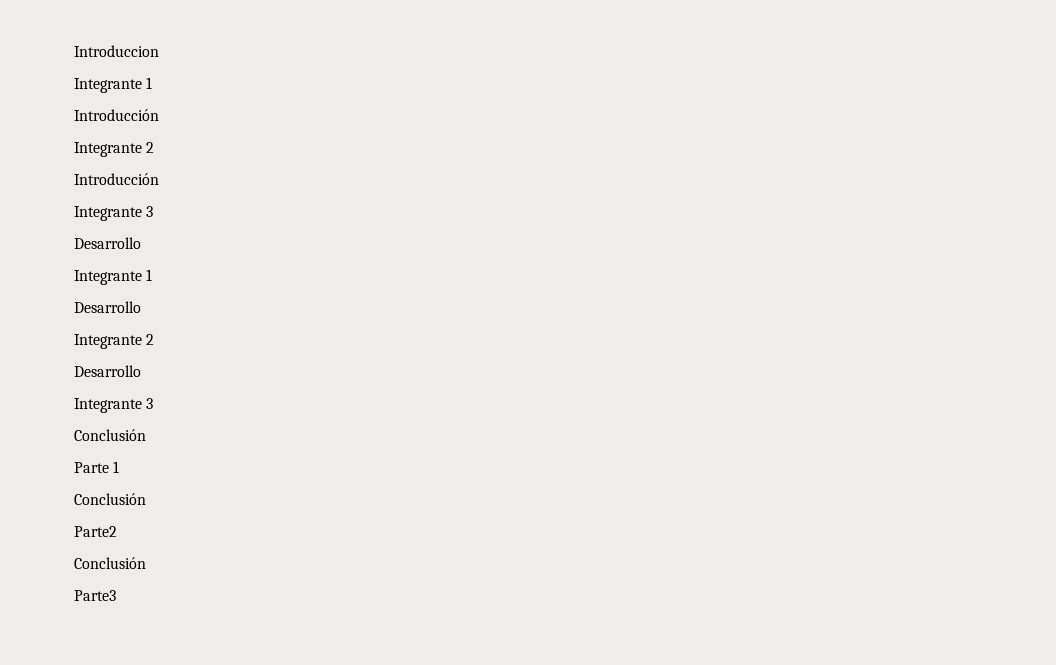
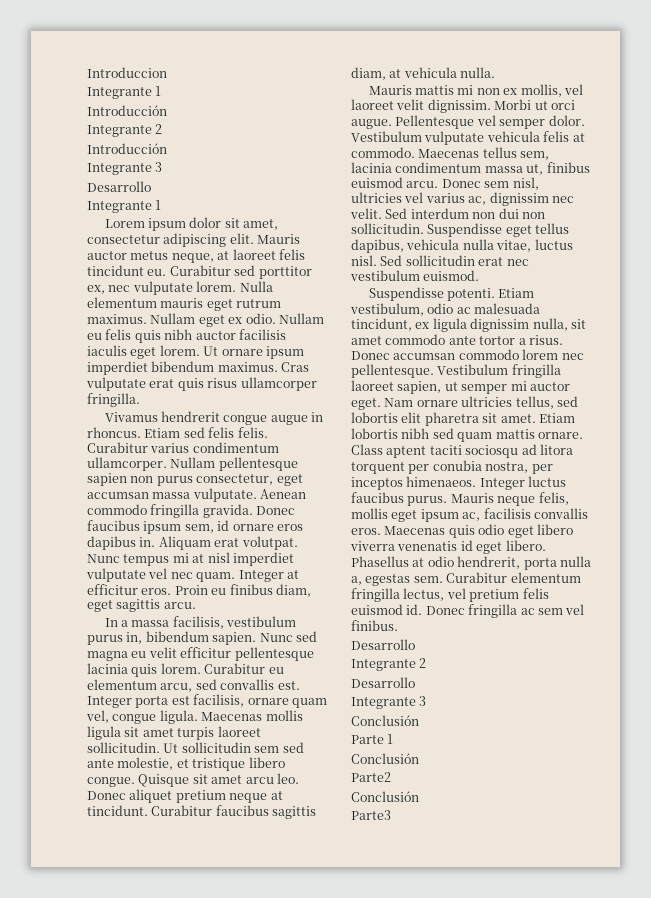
(153, 275) none -> [104,217,279,231] [87,233,301,247] [87,249,305,263] [87,265,312,279] [87,281,273,295] [87,297,282,311] [87,313,324,327] [87,329,286,343] [87,345,304,359] [87,361,310,375] [86,377,317,391] [87,393,140,407] [104,411,324,425] [87,427,268,438] [87,442,279,453] [87,457,298,471] [87,473,303,486] [87,488,307,502] [87,504,296,518] [87,520,303,534] [87,536,298,550] [87,552,294,566] [86,568,299,582] [87,584,311,597] [87,599,196,612] [104,616,297,629] [87,631,317,645] [87,647,314,661] [87,663,284,677] [87,679,300,692] [87,694,327,708] [86,710,303,724] [87,726,261,740] [87,742,304,753] [87,757,285,771] [87,773,299,787] [87,789,283,803] [87,805,317,819] [351,67,496,80] [368,84,583,97] [351,99,575,113] [351,115,585,129] [351,131,585,145] [351,147,550,160] [351,162,590,175] [351,177,539,190] [351,192,574,206] [350,208,545,219] [351,223,570,237] [351,239,573,253] [351,255,529,266] [350,270,480,281] [368,287,535,301] [350,303,541,316] [351,318,586,332] [351,334,563,345] [351,349,584,360] [351,364,561,378] [351,380,570,394] [351,396,578,410] [351,412,575,426] [351,428,583,442] [351,444,573,458] [351,460,553,474] [351,476,567,490] [351,492,569,506] [351,508,588,522] [351,524,573,538] [350,540,546,554] [351,556,591,570] [351,572,581,586] [351,588,549,602] [351,604,585,618] [351,620,398,631] // Lorem ipsum dolor sit amet, consectetur adipiscing elit. Mauris auctor metus neque, at laoreet felis tincidunt eu. Curabitur sed porttitor ex, nec vulputate lorem. Nulla elementum mauris eget rutrum maximus. Nullam eget ex odio. Nullam eu felis quis nibh auctor facilisis iaculis eget lorem. Ut ornare ipsum imperdiet bibendum maximus. Cras vulputate erat quis risus ullamcorper fringilla. // Vivamus hendrerit congue augue in rhoncus. Etiam sed felis felis. Curabitur varius condimentum ullamcorper. Nullam pellentesque sapien non purus consectetur, eget accumsan massa vulputate. Aenean commodo fringilla gravida. Donec faucibus ipsum sem, id ornare eros dapibus in. Aliquam erat volutpat. Nunc tempus mi at nisl imperdiet vulputate vel nec quam. Integer at efficitur eros. Proin eu finibus diam, eget sagittis arcu. // In a massa facilisis, vestibulum purus in, bibendum sapien. Nunc sed magna eu velit efficitur pellentesque lacinia quis lorem. Curabitur eu elementum arcu, sed convallis est. Integer porta est facilisis, ornare quam vel, congue ligula. Maecenas mollis ligula sit amet turpis laoreet sollicitudin. Ut sollicitudin sem sed ante molestie, et tristique libero congue. Quisque sit amet arcu leo. Donec aliquet pretium neque at tincidunt. Curabitur faucibus sagittis diam, at vehicula nulla. // Mauris mattis mi non ex mollis, vel laoreet velit dignissim. Morbi ut orci augue. Pellentesque vel semper dolor. Vestibulum vulputate vehicula felis at commodo. Maecenas tellus sem, lacinia condimentum massa ut, finibus euismod arcu. Donec sem nisl, ultricies vel varius ac, dignissim nec velit. Sed interdum non dui non sollicitudin. Suspendisse eget tellus dapibus, vehicula nulla vitae, luctus nisl. Sed sollicitudin erat nec vestibulum euismod. // Suspendisse potenti. Etiam vestibulum, odio ac malesuada tincidunt, ex ligula dignissim nulla, sit amet commodo ante tortor a risus. Donec accumsan commodo lorem nec pellentesque. Vestibulum fringilla laoreet sapien, ut semper mi auctor eget. Nam ornare ultricies tellus, sed lobortis elit pharetra sit amet. Etiam lobortis nibh sed quam mattis ornare. Class aptent taciti sociosqu ad litora torquent per conubia nostra, per inceptos himenaeos. Integer luctus faucibus purus. Mauris neque felis, mollis eget ipsum ac, facilisis convallis eros. Maecenas quis odio eget libero viverra venenatis id eget libero. Phasellus at odio hendrerit, porta nulla a, egestas sem. Curabitur elementum fringilla lectus, vel pretium felis euismod id. Donec fringilla ac sem vel finibus.

